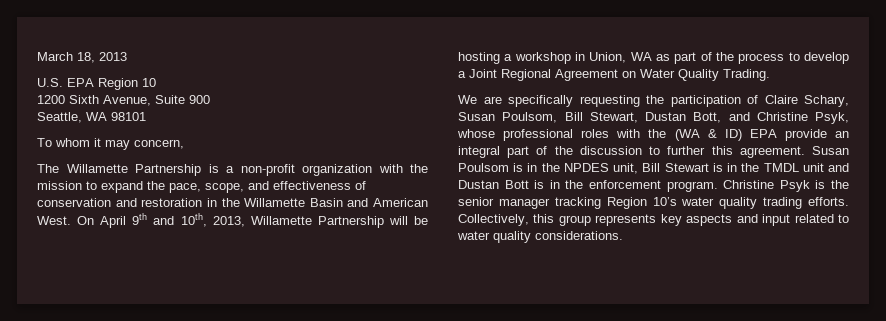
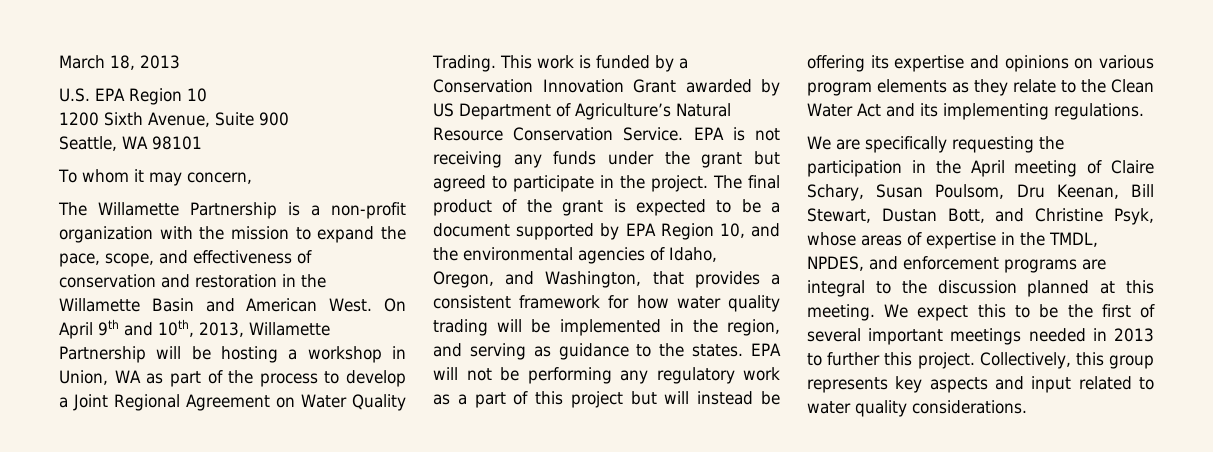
(770, 75) none -> [499,55,688,72] [433,79,780,96] [433,103,731,120] [433,127,780,141] [433,151,780,168] [433,175,780,192] [433,199,780,216] [433,223,780,240] [433,247,717,264] [433,271,780,288] [433,295,780,312] [433,319,780,336] [433,343,782,360] [433,367,780,384] [433,391,780,408] [807,55,1154,72] [807,79,1154,96] [807,103,1144,120] This work is funded by a Conservation Innovation Grant awarded by US Department of Agriculture’s Natural Resource Conservation Service. EPA is not receiving any funds under the grant but agreed to participate in the project. The final product of the grant is expected to be a document supported by EPA Region 10, and the environmental agencies of Idaho, Oregon, and Washington, that provides a consistent framework for how water quality trading will be implemented in the region, and serving as guidance to the states. EPA will not be performing any regulatory work as a part of this project but will instead be offering its expertise and opinions on various program elements as they relate to the Clean Water Act and its implementing regulations.
(741, 101) none -> [911,160,1078,177] in the April meeting
(558, 117) none -> [1016,184,1119,199] Dru Keenan,
[503,129,849,141] [458,146,849,158] [458,163,849,174] [458,180,849,192] [458,197,849,209] professional roles with the (WA & ID) EPA provide an integral part of the discussion to further this agreement. Susan Poulsom is in the NPDES unit, Bill Stewart is in the TMDL unit and Dustan Bott is in the enforcement program. Christine Psyk is the senior manager tracking Region 10’s water quality trading efforts. -> [861,232,1098,249] [807,256,1106,273] [807,280,1154,297] [807,304,1155,321] [807,328,1154,345] [807,352,975,369] areas of expertise in the TMDL, NPDES, and enforcement programs are integral to the discussion planned at this meeting. We expect this to be the first of several important meetings needed in 2013 to further this project.

